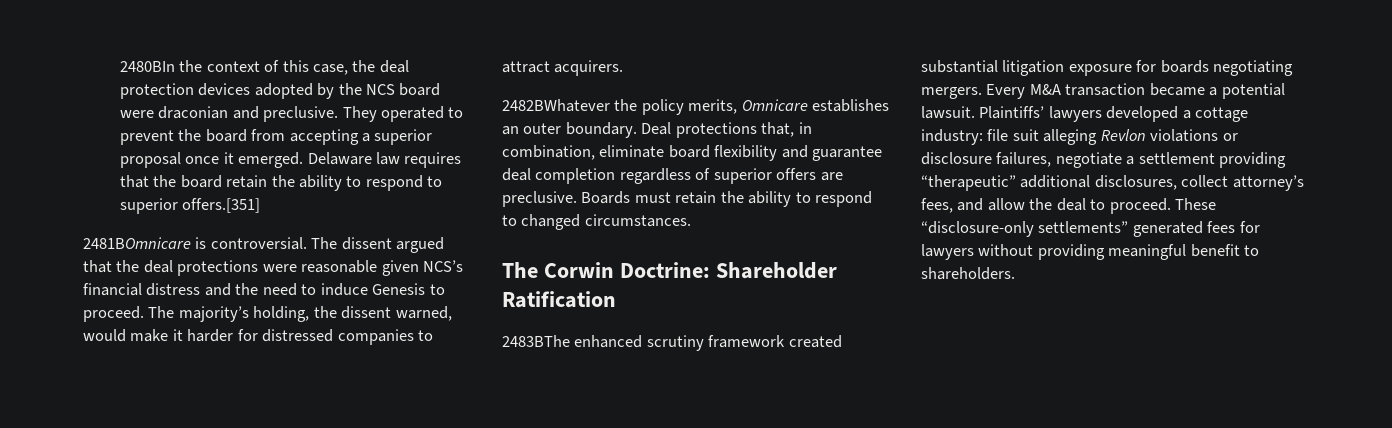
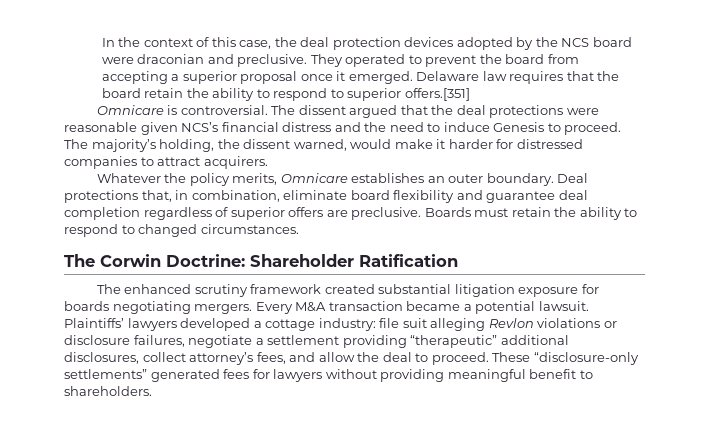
[119,61,175,72] 2480BIn -> [101,38,115,47] In
[83,237,191,249] 2481BOmnicare -> [96,105,164,115] Omnicare
[502,99,610,112] 2482BWhatever -> [96,173,161,183] Whatever
[502,335,570,347] 2483BThe -> [96,284,121,294] The

